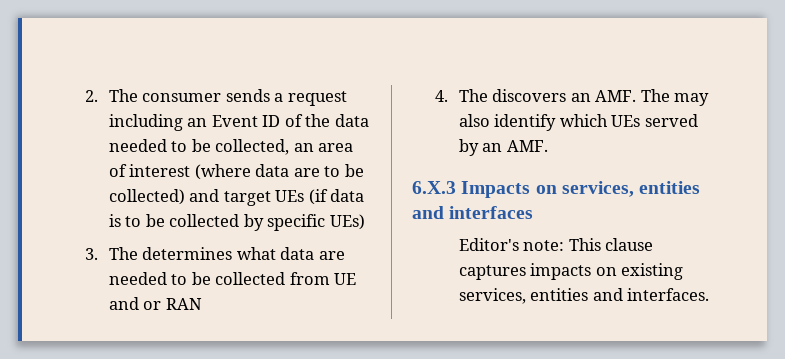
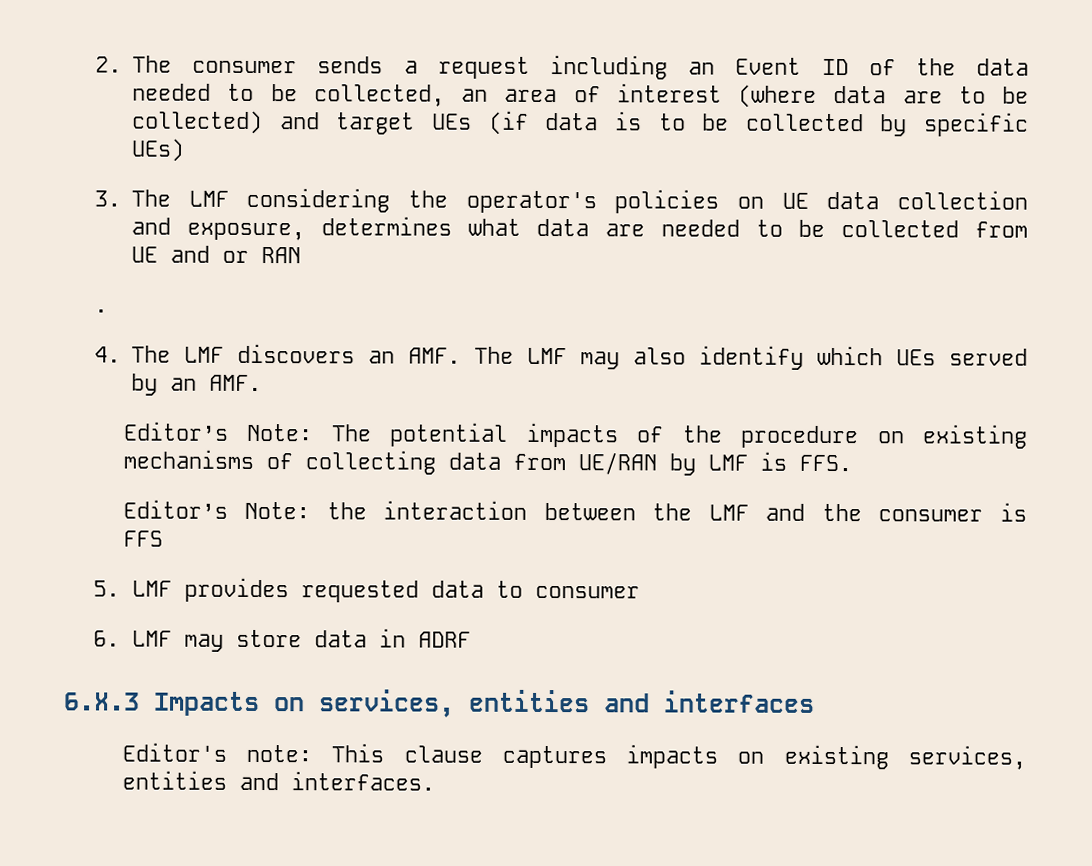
(138, 253) none -> [188,187,1029,214] [131,217,305,241] LMF considering the operator's policies on UE data collection and exposure,
(202, 304) none -> [94,309,109,313] // .
(488, 95) none -> [184,346,225,363] LMF
(670, 95) none -> [527,347,568,365] LMF
(548, 146) none -> [122,421,1028,449] [122,449,852,476] [122,499,1027,522] [122,530,163,547] [93,577,641,603] [93,628,472,652] // Editor’s Note: The potential impacts of the procedure on existing mechanisms of collecting data from UE/RAN by LMF is FFS. // Editor’s Note: the interaction between the LMF and the consumer is FFS // 5. LMF provides requested data to consumer // 6. LMF may store data in ADRF

